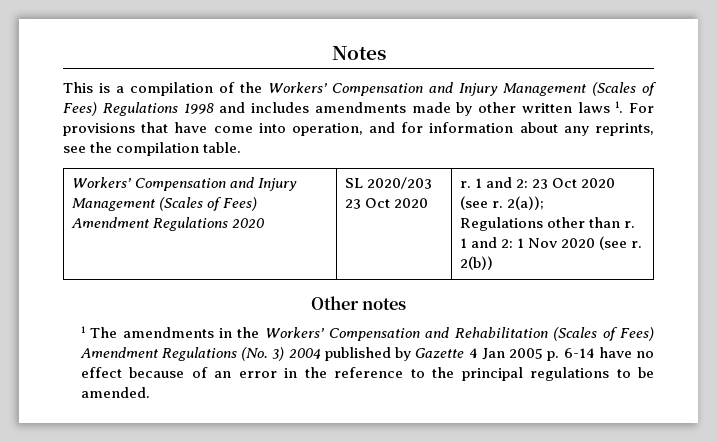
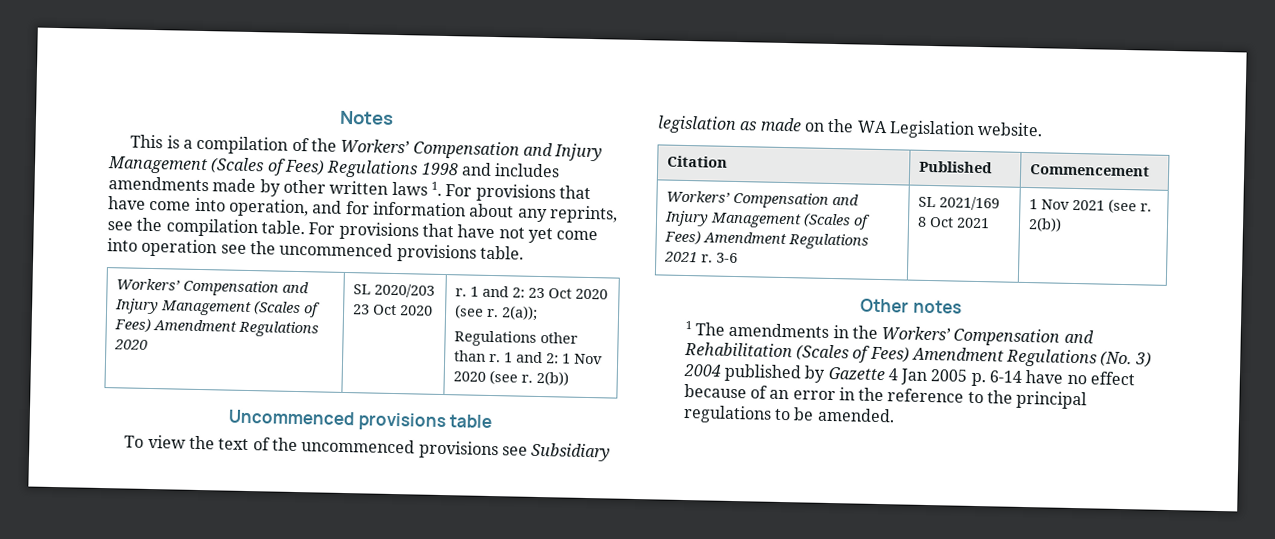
(242, 147) none -> [308,221,599,244] [107,238,524,263] For provisions that have not yet come into operation see the uncommenced provisions table.
(493, 263) none -> [227,409,493,432] [124,434,611,462] [657,115,1044,139] [667,155,729,168] [919,160,994,174] [1030,164,1151,177] [666,190,860,209] [664,210,872,230] [664,230,870,250] [664,251,739,264] [918,196,1001,211] [917,216,991,229] [1029,198,1153,214] [1028,217,1063,232] // Uncommenced provisions table // To view the text of the uncommenced provisions see Subsidiary legislation as made on the WA Legislation website. // Citation | Published | Commencement // Workers’ Compensation and Injury Management (Scales of Fees) Amendment Regulations 2021 r. 3-6 | SL 2021/169 8 Oct 2021 | 1 Nov 2021 (see r. 2(b))

